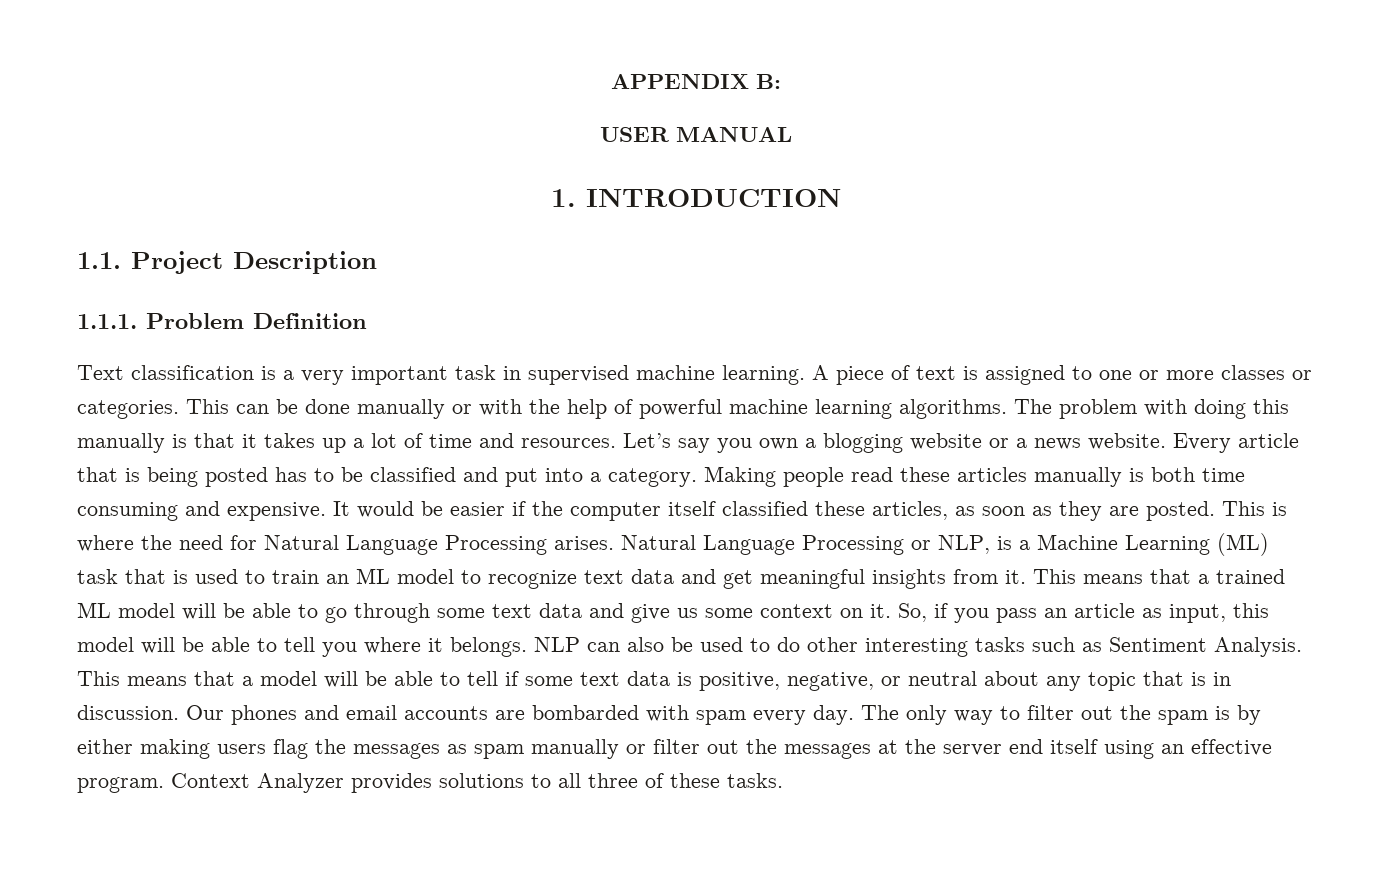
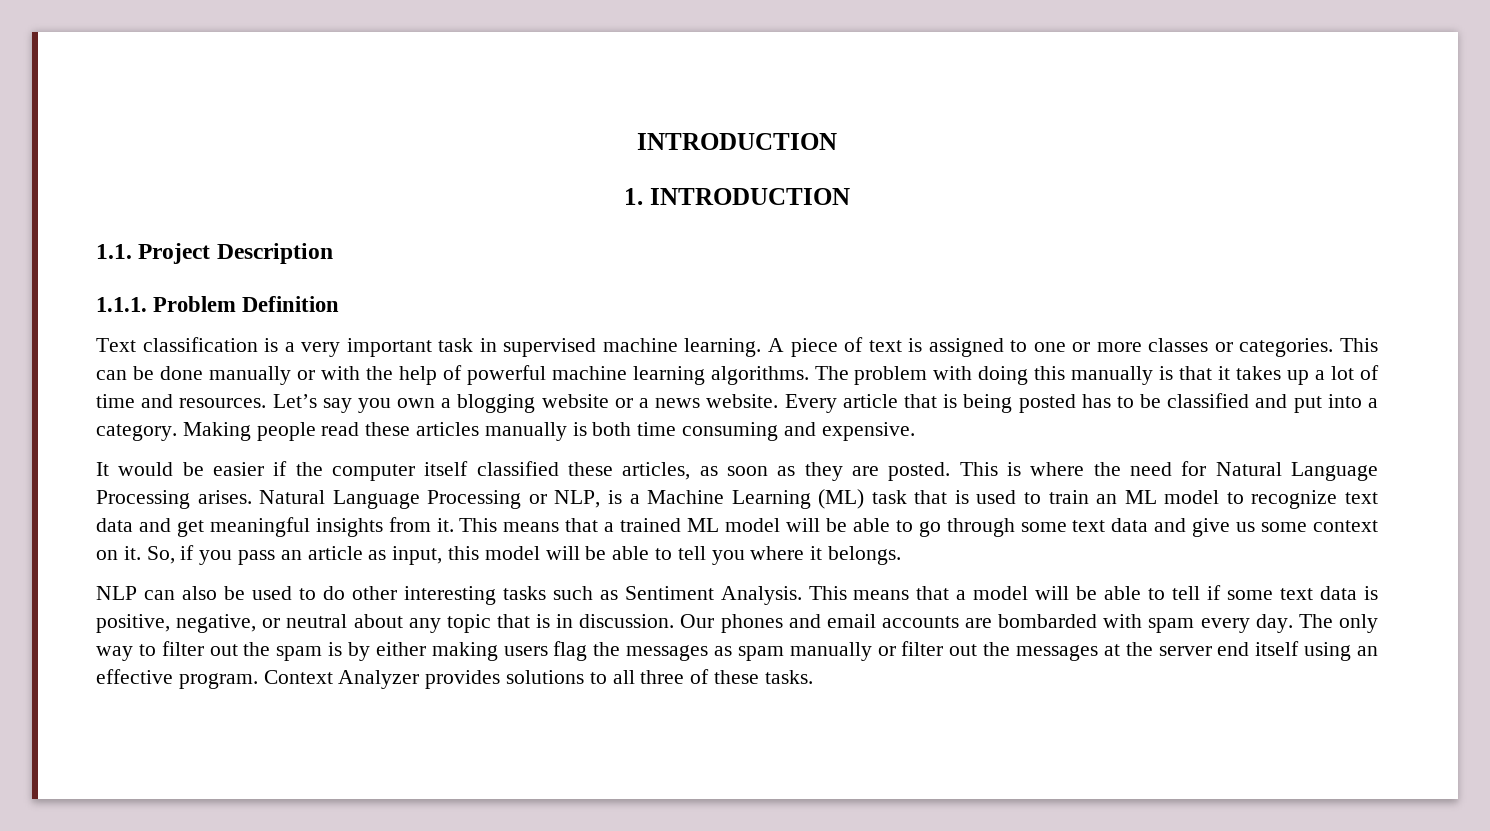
[610,74,781,89] [599,127,792,142] APPENDIX B: // USER MANUAL -> [637,133,837,150] INTRODUCTION
(326, 511) none -> (915, 431) //
(527, 647) none -> (902, 555) //

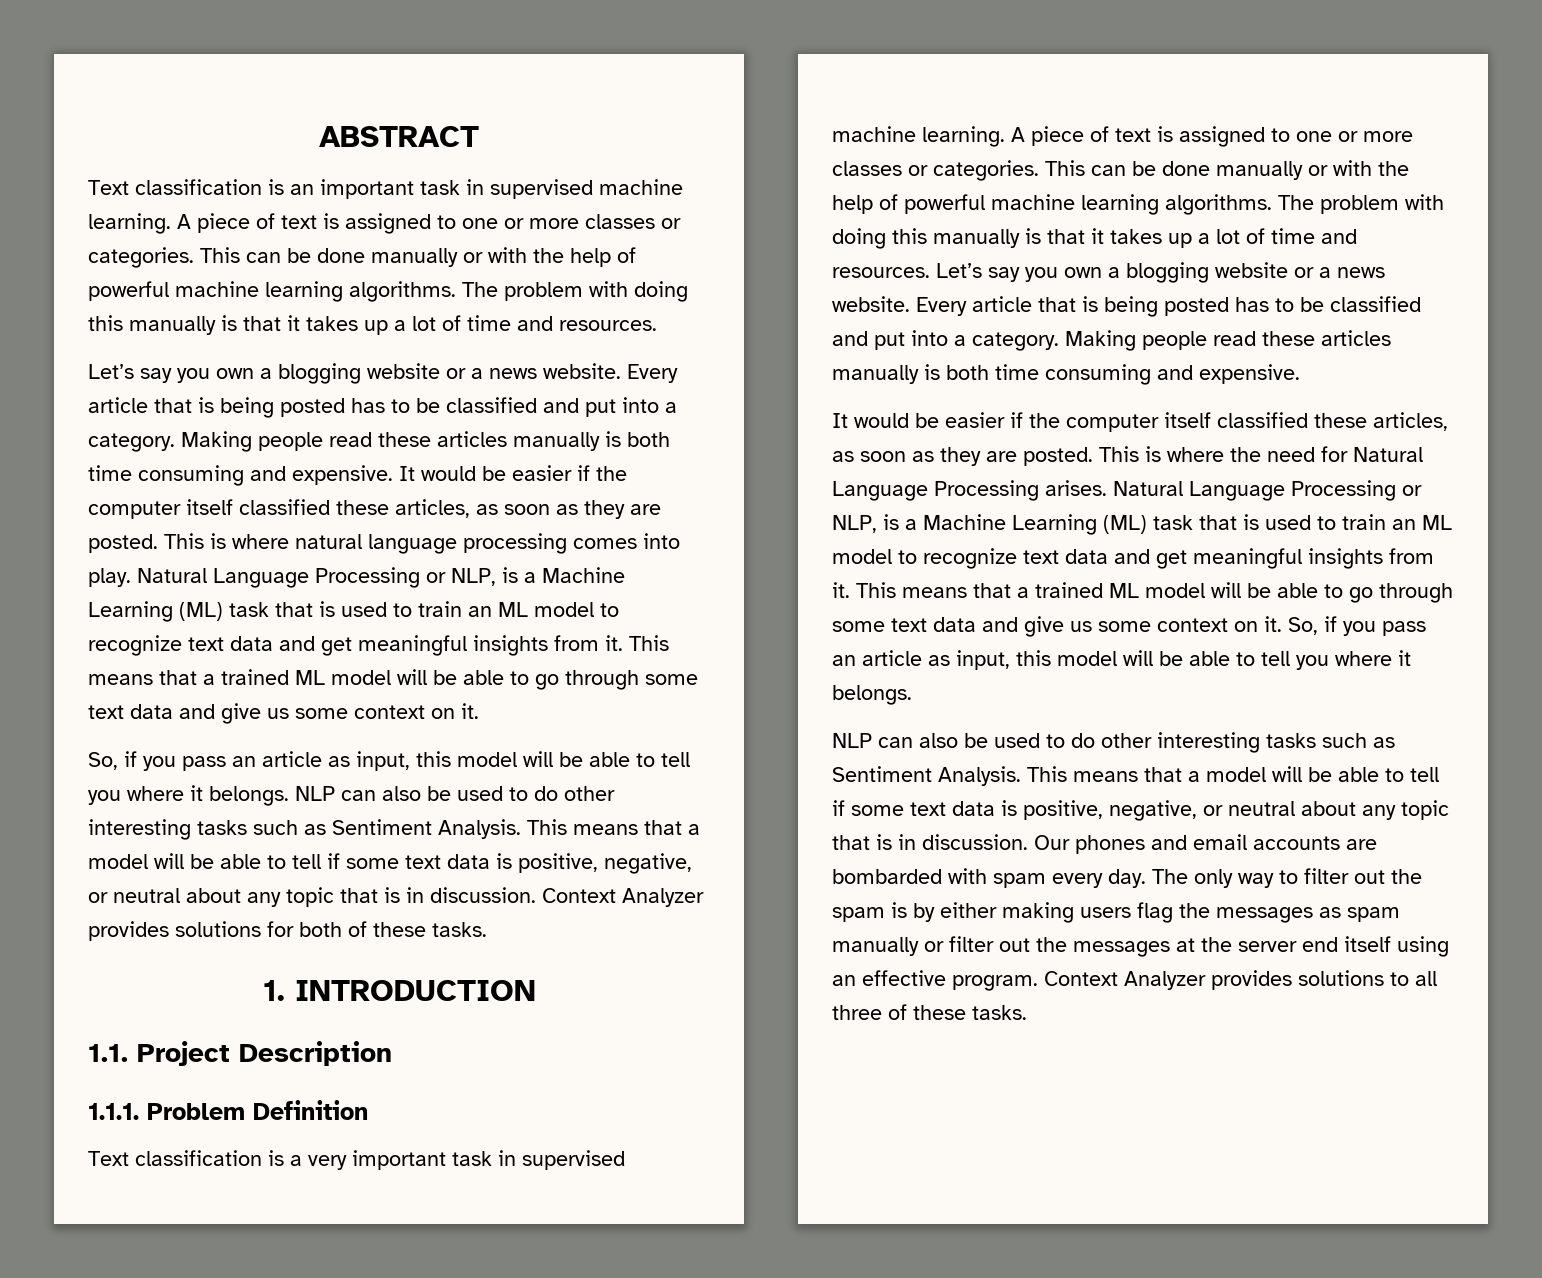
[637,133,837,150] INTRODUCTION -> [319,126,479,147] [88,179,683,199] [88,213,681,234] [88,247,636,268] [88,281,688,302] [88,315,657,335] [88,363,678,384] [88,397,677,418] [88,431,670,452] [88,465,627,486] [88,499,661,519] [88,533,680,554] [88,567,625,588] [88,601,619,622] [88,635,669,656] [88,669,698,690] [88,703,479,724] [88,751,690,771] [88,785,615,806] [88,819,700,840] [88,853,692,874] [88,887,704,907] [88,921,487,941] ABSTRACT // Text classification is an important task in supervised machine learning. A piece of text is assigned to one or more classes or categories. This can be done manually or with the help of powerful machine learning algorithms. The problem with doing this manually is that it takes up a lot of time and resources. // Let’s say you own a blogging website or a news website. Every article that is being posted has to be classified and put into a category. Making people read these articles manually is both time consuming and expensive. It would be easier if the computer itself classified these articles, as soon as they are posted. This is where natural language processing comes into play. Natural Language Processing or NLP, is a Machine Learning (ML) task that is used to train an ML model to recognize text data and get meaningful insights from it. This means that a trained ML model will be able to go through some text data and give us some context on it. // So, if you pass an article as input, this model will be able to tell you where it belongs. NLP can also be used to do other interesting tasks such as Sentiment Analysis. This means that a model will be able to tell if some text data is positive, negative, or neutral about any topic that is in discussion. Context Analyzer provides solutions for both of these tasks.

